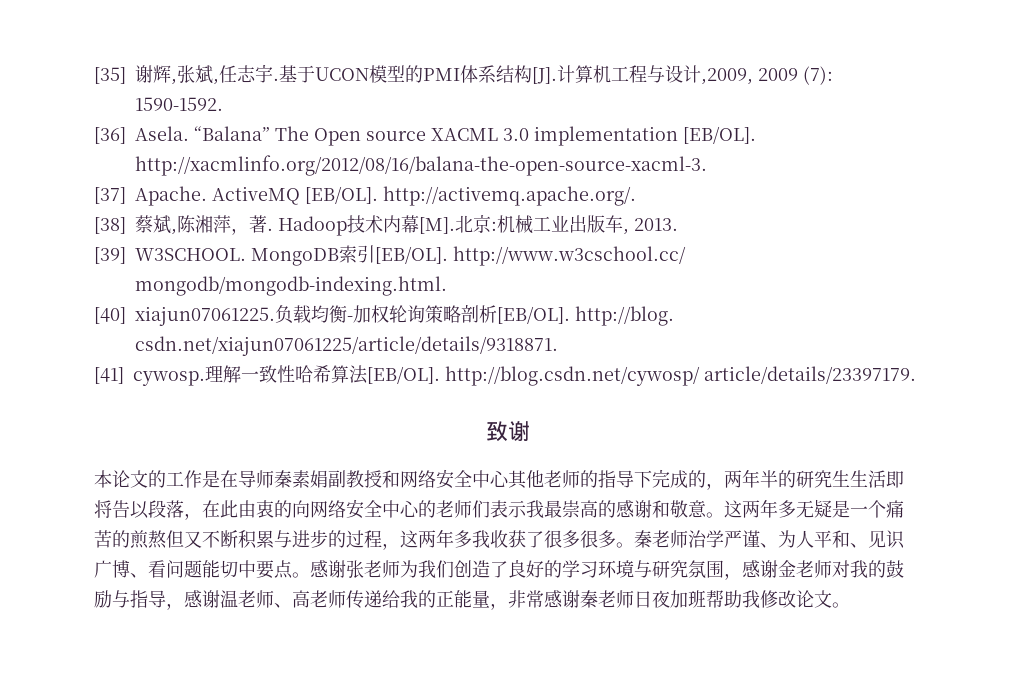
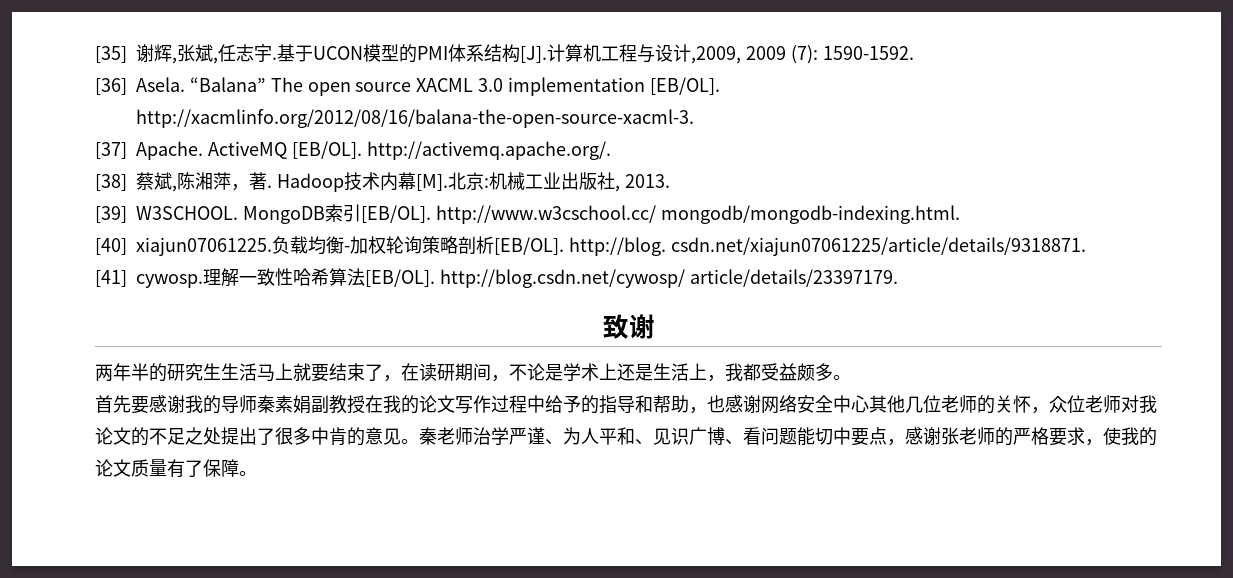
[314,128,361,146] Open -> [307,82,351,96] open
[605,215,623,233] 车 -> [596,172,615,190] 社
[94,469,724,490] 本论文的工作是在导师秦素娟副教授和网络安全中心其他老师的指导下完成的， -> (655, 326) none
[886,471,904,488] [94,499,904,520] [94,529,616,550] 即将告以段落，在此由衷的向网络安全中心的老师们表示我最崇高的感谢和敬意。这两年多无疑是一个痛苦的煎熬但又不断积累与进步的过程，这两年多我收获了很多很多 -> [257,363,851,382] [95,395,1157,414] [95,427,401,446] 马上就要结束了，在读研期间，不论是学术上还是生活上，我都受益颇多。 // 首先要感谢我的导师秦素娟副教授在我的论文写作过程中给予的指导和帮助，也感谢网络安全中心其他几位老师的关怀，众位老师对我论文的不足之处提出了很多中肯的意见
[292,572,310,578] 。 -> [887,439,905,446] ，
[400,560,904,580] [94,590,832,610] 为我们创造了良好的学习环境与研究氛围，感谢金老师对我的鼓励与指导，感谢温老师、高老师传递给我的正能量，非常感谢秦老师日夜加班帮助我修改论文 -> [995,427,1157,446] [95,459,239,478] 的严格要求，使我的论文质量有了保障

